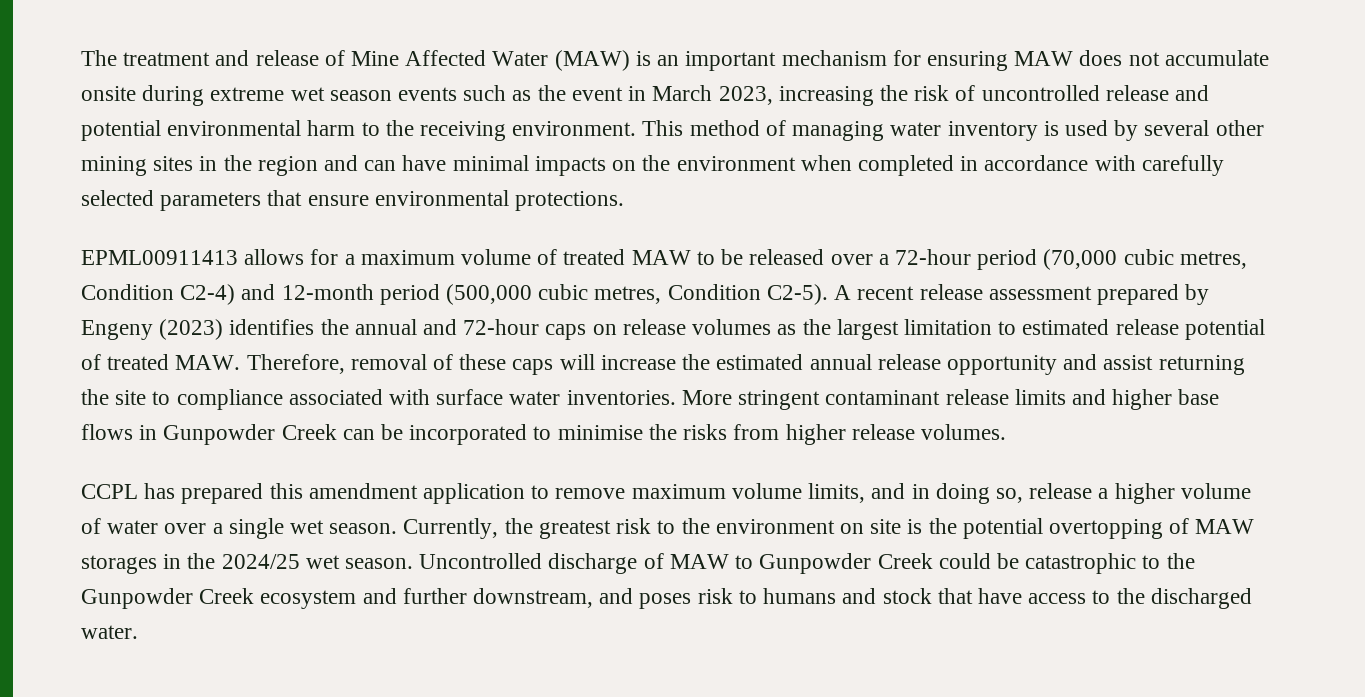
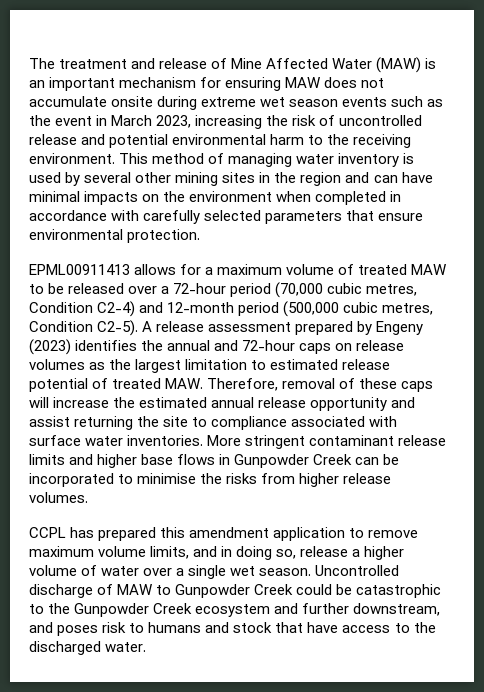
[515,191,625,211] protections. -> [127,229,201,243] protection.
[857,286,915,300] recent -> (153, 326) none
[403,518,1255,539] [81,553,414,574] Currently, the greatest risk to the environment on site is the potential overtopping of MAW storages in the 2024/25 wet season. -> (312, 572) none

